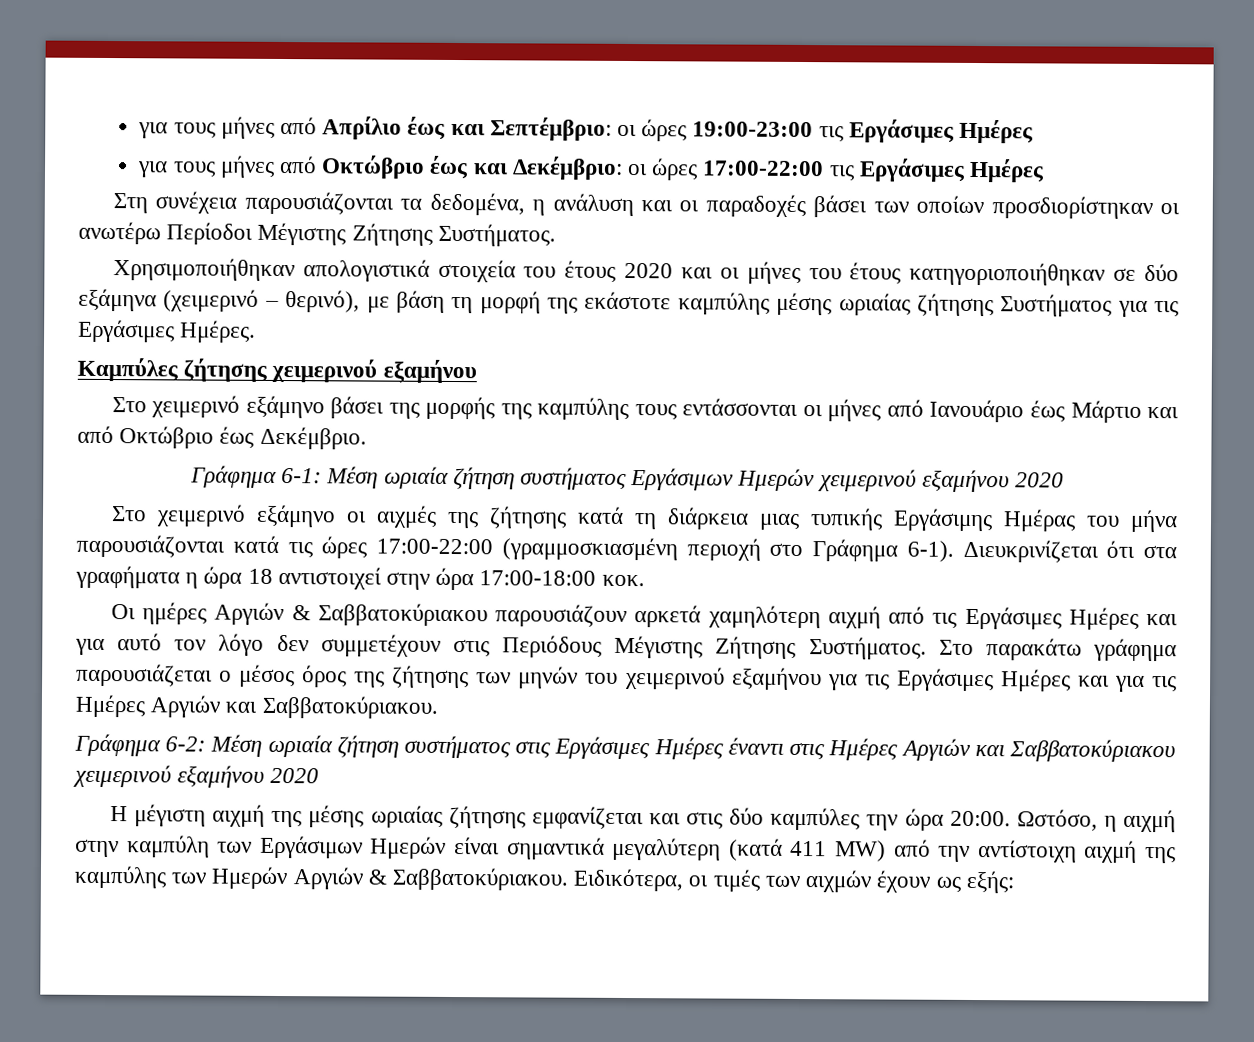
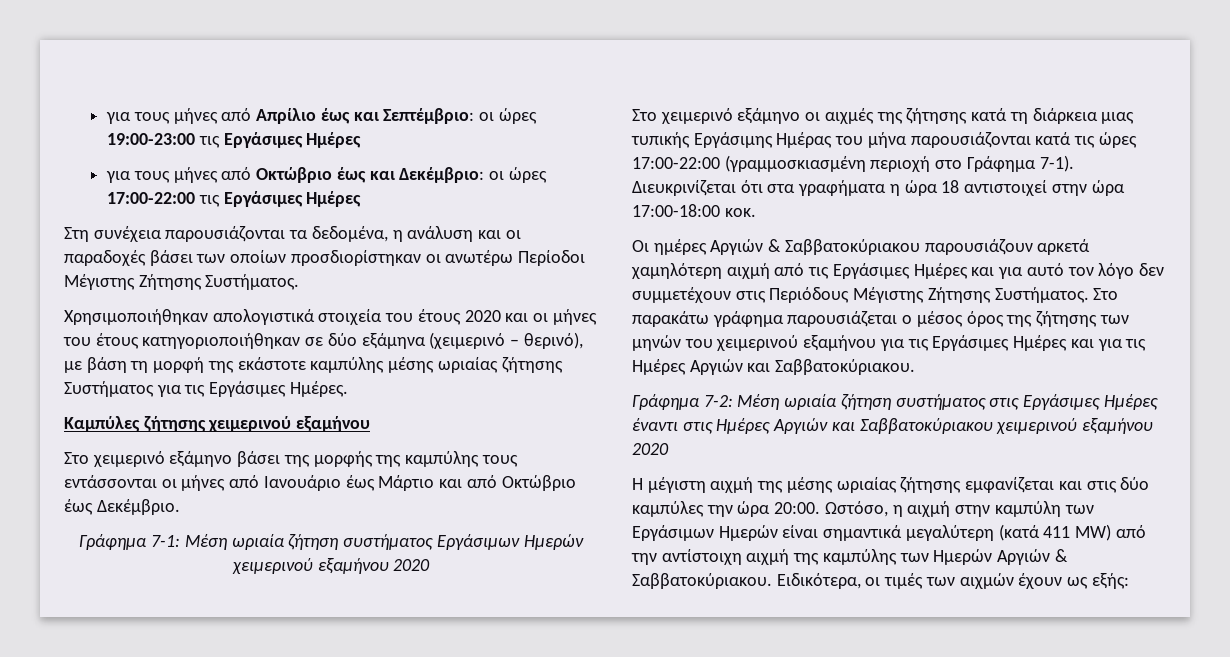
[281,468,323,484] 6-1: -> [151,535,181,547] 7-1:
[906,540,954,562] 6-1). -> [1039,155,1074,172] 7-1).
[165,736,207,752] 6-2: -> [703,395,733,407] 7-2:

